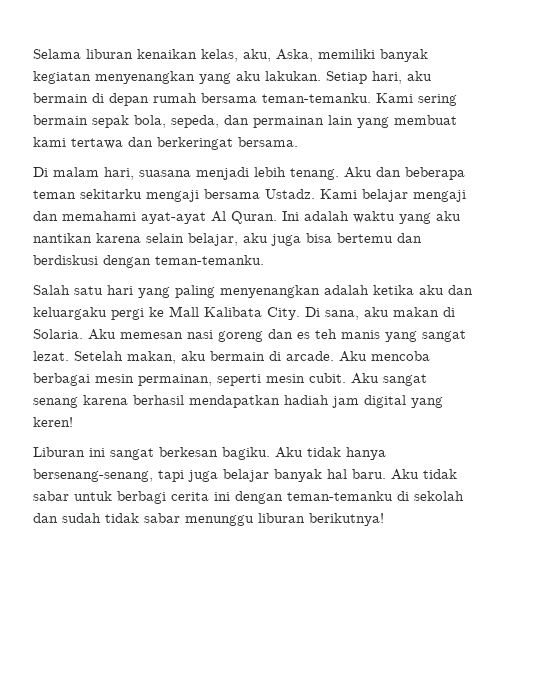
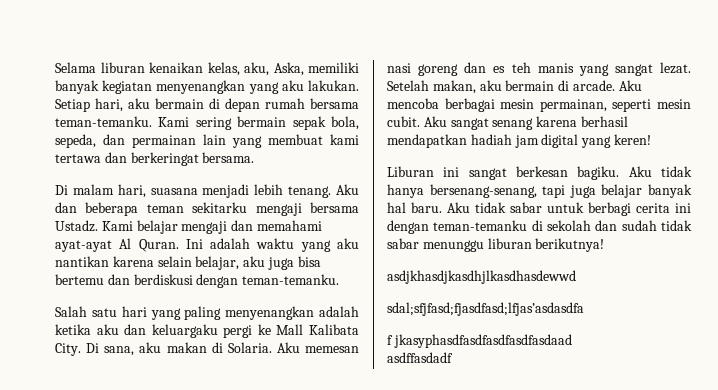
(384, 519) none -> [387,270,576,284] [387,302,584,316] [387,334,572,348] [387,352,453,363] // asdjkhasdjkasdhjlkasdhasdewwd // sdal;sfjfasd;fjasdfasd;lfjas’asdasdfa // f jkasyphasdfasdfasdfasdfasdaad // asdffasdadf

